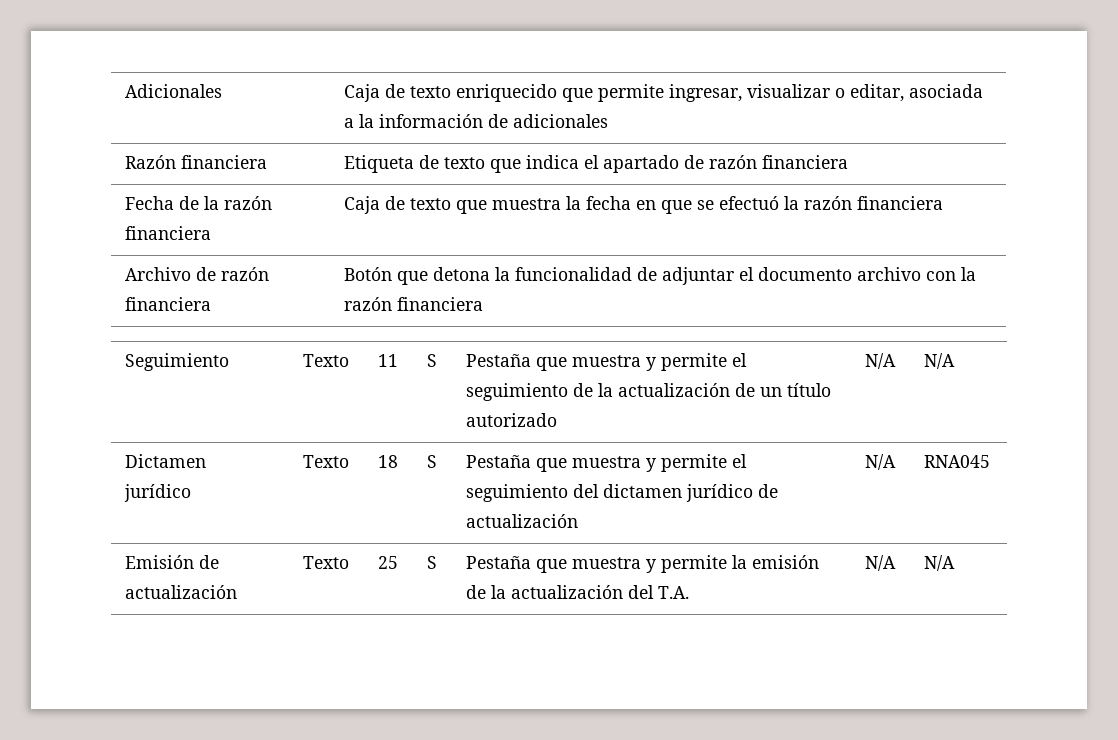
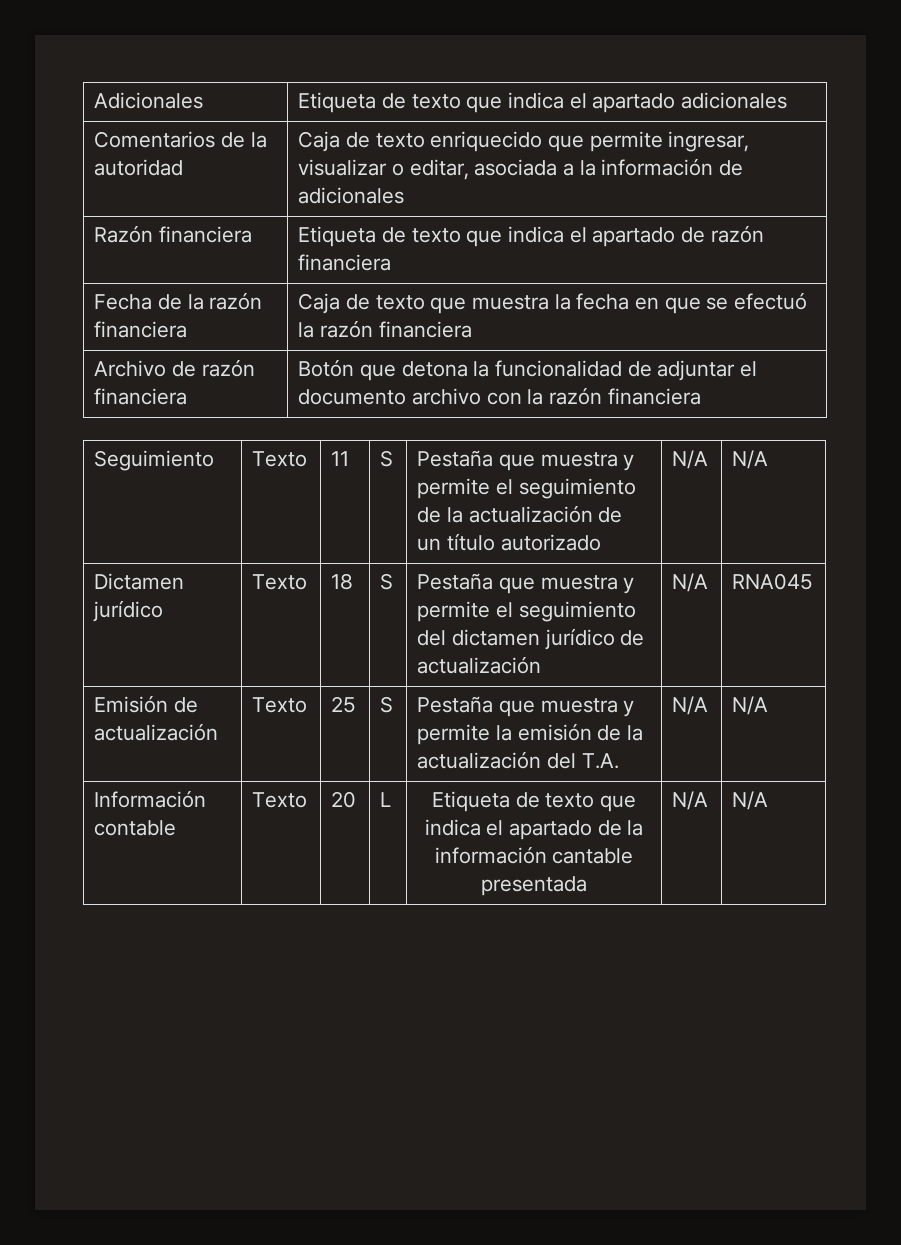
(223, 91) none -> [298,92,788,113] [94,131,267,148] [94,159,184,176] | Etiqueta de texto que indica el apartado adicionales // Comentarios de la autoridad
(956, 563) none -> [94,790,207,808] [94,820,177,836] [252,792,308,808] [331,791,357,808] [380,792,392,807] [431,791,637,812] [424,819,644,840] [434,846,634,864] [481,876,587,896] [672,791,709,810] [732,791,769,810] // Información contable | Texto | 20 | L | Etiqueta de texto que indica el apartado de la información cantable presentada | N/A | N/A

